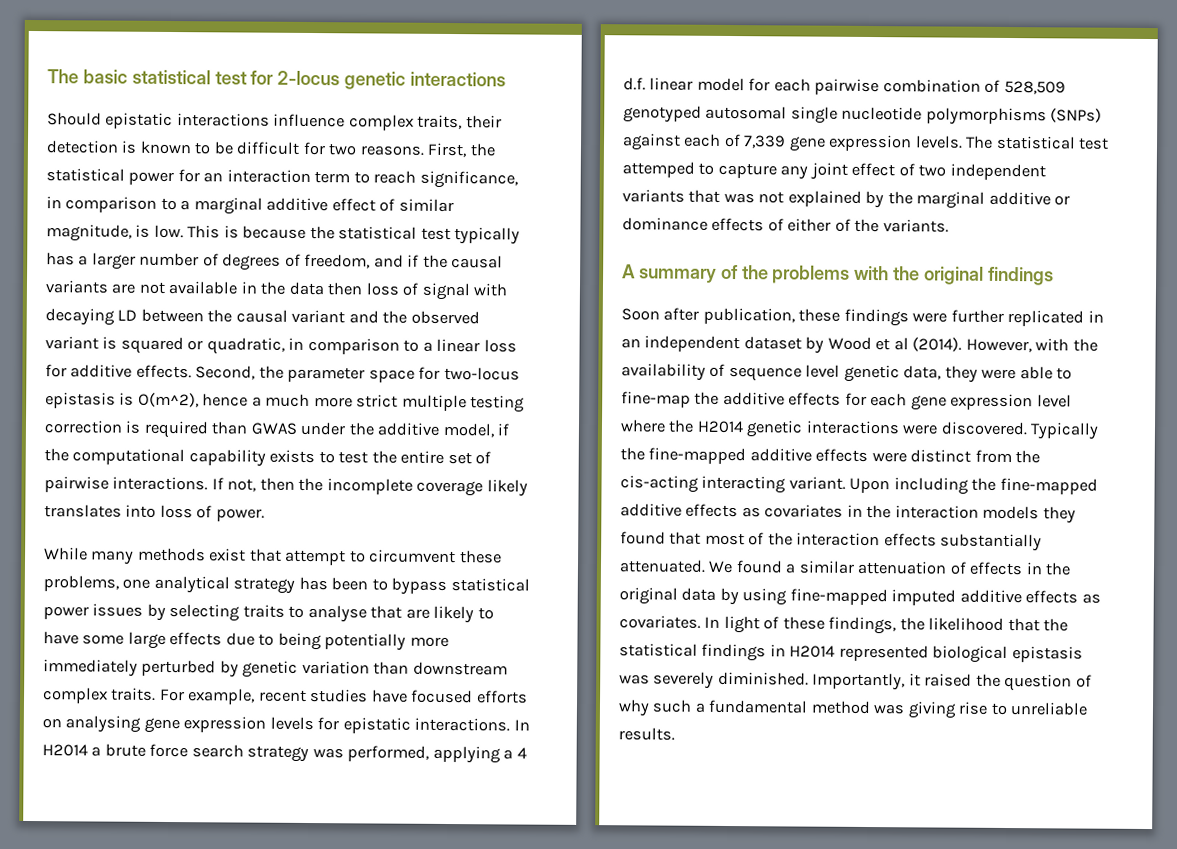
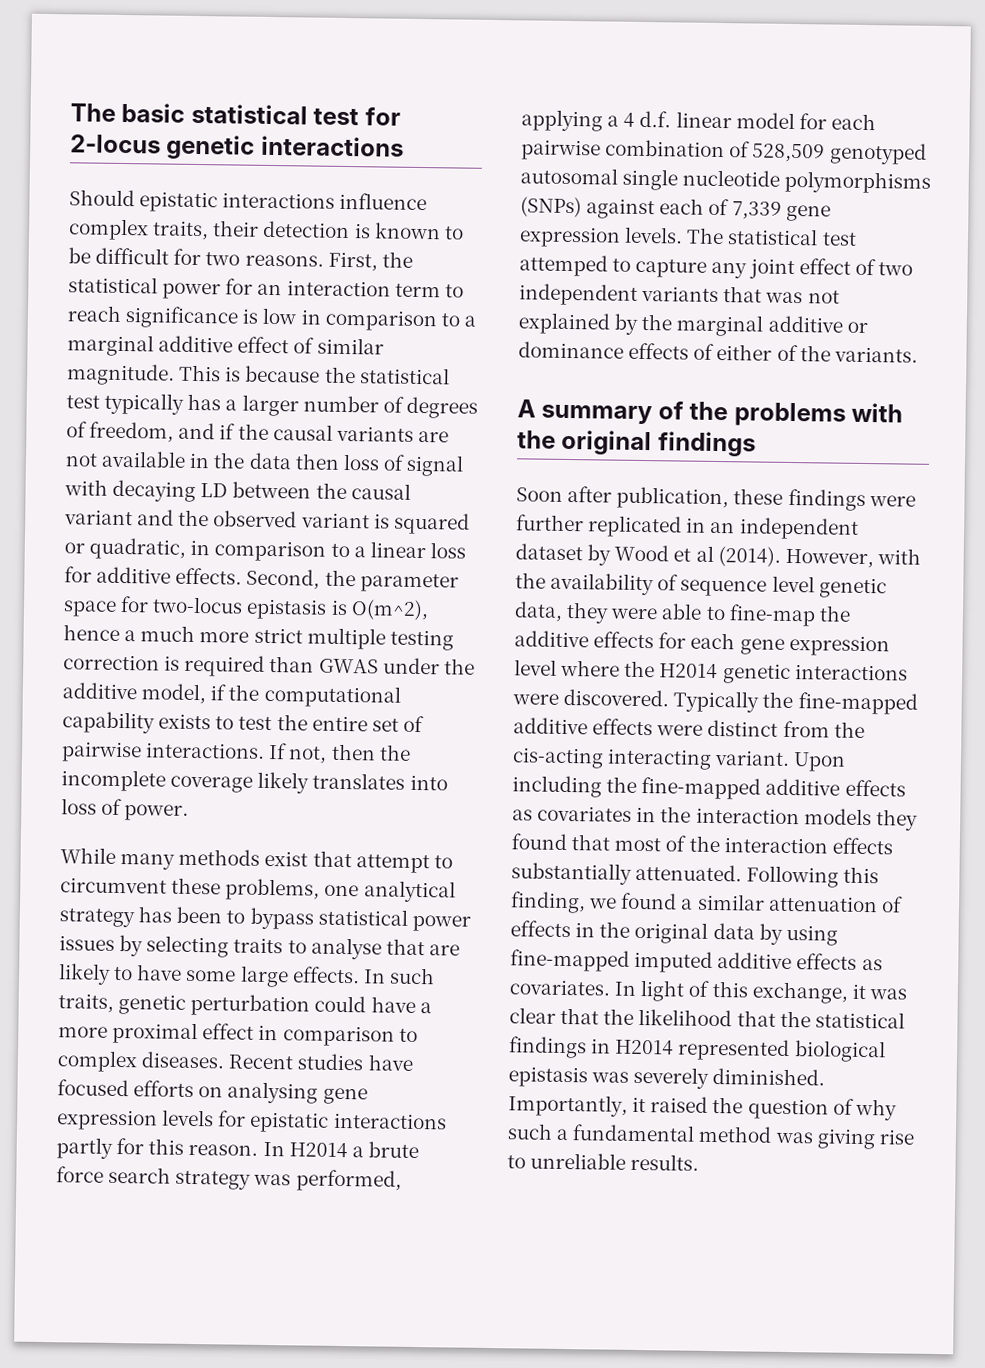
[419,170,518,189] significance, -> [125,306,298,329] significance is low
[46,224,184,242] magnitude, is low. -> [66,363,175,386] magnitude.
[169,632,449,651] [43,659,508,678] [42,687,307,705] effects due to being potentially more immediately perturbed by genetic variation than downstream complex traits. For example, recent -> [291,966,435,985] [58,993,432,1017] [58,1021,418,1047] [57,1050,294,1073] effects. In such traits, genetic perturbation could have a more proximal effect in comparison to complex diseases. Recent
[414,717,511,732] interactions. -> [333,1112,447,1130] [56,1137,259,1159] interactions partly for this reason.
[708,560,734,574] We -> [746,865,880,888] [510,891,618,914] Following this finding, we
[782,616,897,635] these findings, -> [711,980,907,1004] [509,1007,600,1025] this exchange, it was clear that

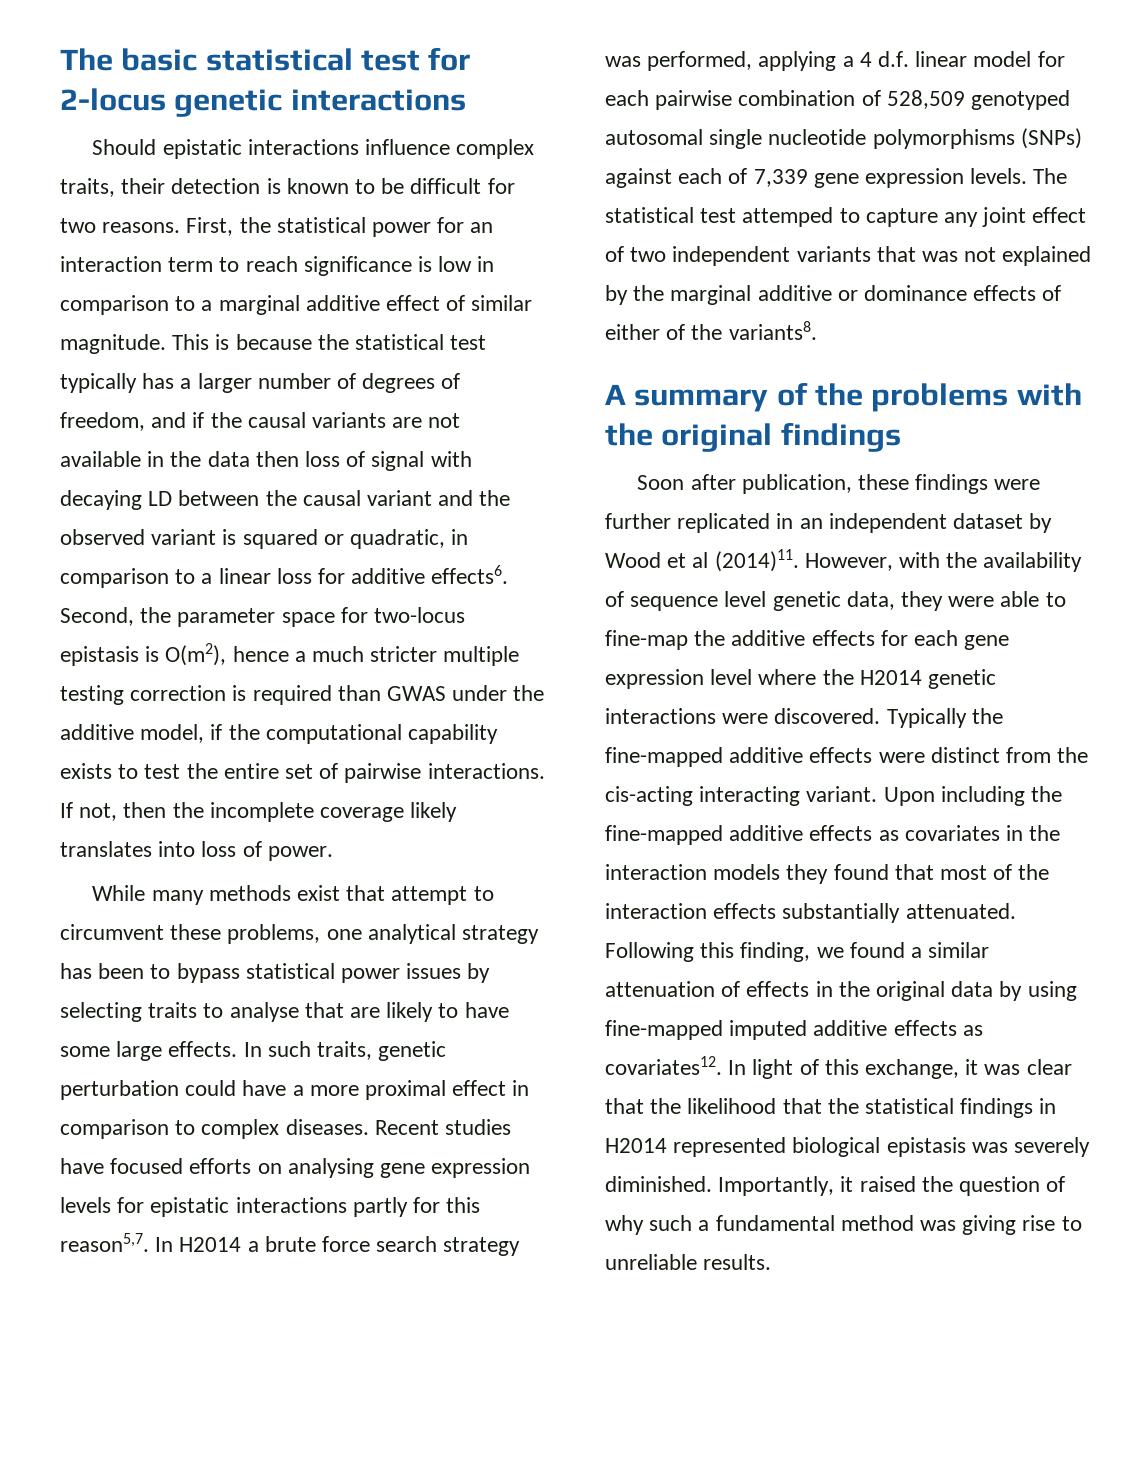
[175,567,243,585] effects. -> [431,565,509,584] effects6.
[350,599,429,621] O(m^2), -> [165,643,227,666] O(m2),
[199,627,303,644] more strict -> [370,646,438,662] stricter
[188,1143,259,1156] reason. -> [60,1233,149,1252] reason5,7.
[833,346,918,363] variants. -> [728,321,817,340] variants8.
[717,546,781,567] (2014). -> [714,549,799,572] (2014)11.
[509,979,611,996] covariates. -> [605,1056,722,1075] covariates12.

